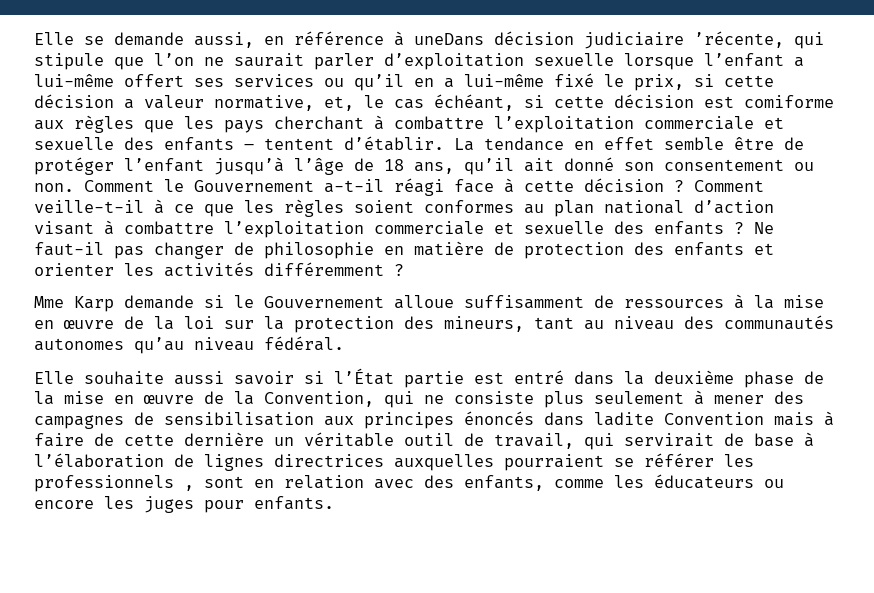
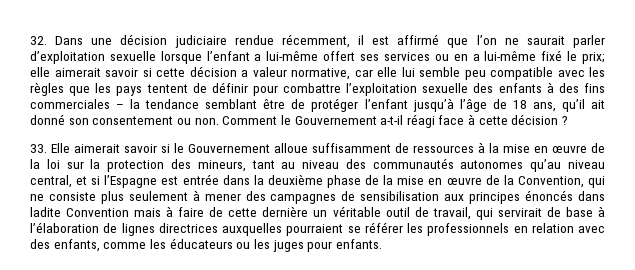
[34,31,824,49] [34,53,104,70] Elle se demande aussi, en référence à uneDans décision judiciaire ’récente, qui stipule -> [30,34,440,48] 32. Dans une décision judiciaire rendue récemment, il est affirmé
[354,74,404,91] qu’il -> (449, 57) none
[634,74,684,91] prix, -> [582,52,606,64] [30,67,138,77] prix; elle aimerait savoir
[324,94,834,111] [34,115,784,133] [34,136,724,151] et, le cas échéant, si cette décision est comiforme aux règles que les pays cherchant à combattre l’exploitation commerciale et sexuelle des enfants – tentent d’établir. La tendance en effet semble -> [354,67,605,80] [30,82,605,96] [30,99,258,109] car elle lui semble peu compatible avec les règles que les pays tentent de définir pour combattre l’exploitation sexuelle des enfants à des fins commerciales – la tendance semblant
[694,180,764,192] [34,199,774,217] [34,220,774,238] [34,241,774,259] [34,262,404,277] [34,295,194,312] Comment veille-t-il à ce que les règles soient conformes au plan national d’action visant à combattre l’exploitation commerciale et sexuelle des enfants ? Ne faut-il pas changer de philosophie en matière de protection des enfants et orienter les activités différemment ? // Mme Karp demande -> [30,143,157,153] // 33. Elle aimerait savoir
[264,336,344,351] [34,368,564,388] fédéral. // Elle souhaite aussi savoir si l’État partie est entré -> [30,174,219,188] central, et si l’Espagne est entrée
[184,476,244,491] , sont -> (510, 229) none
[34,500,94,509] encore -> (251, 245) none

